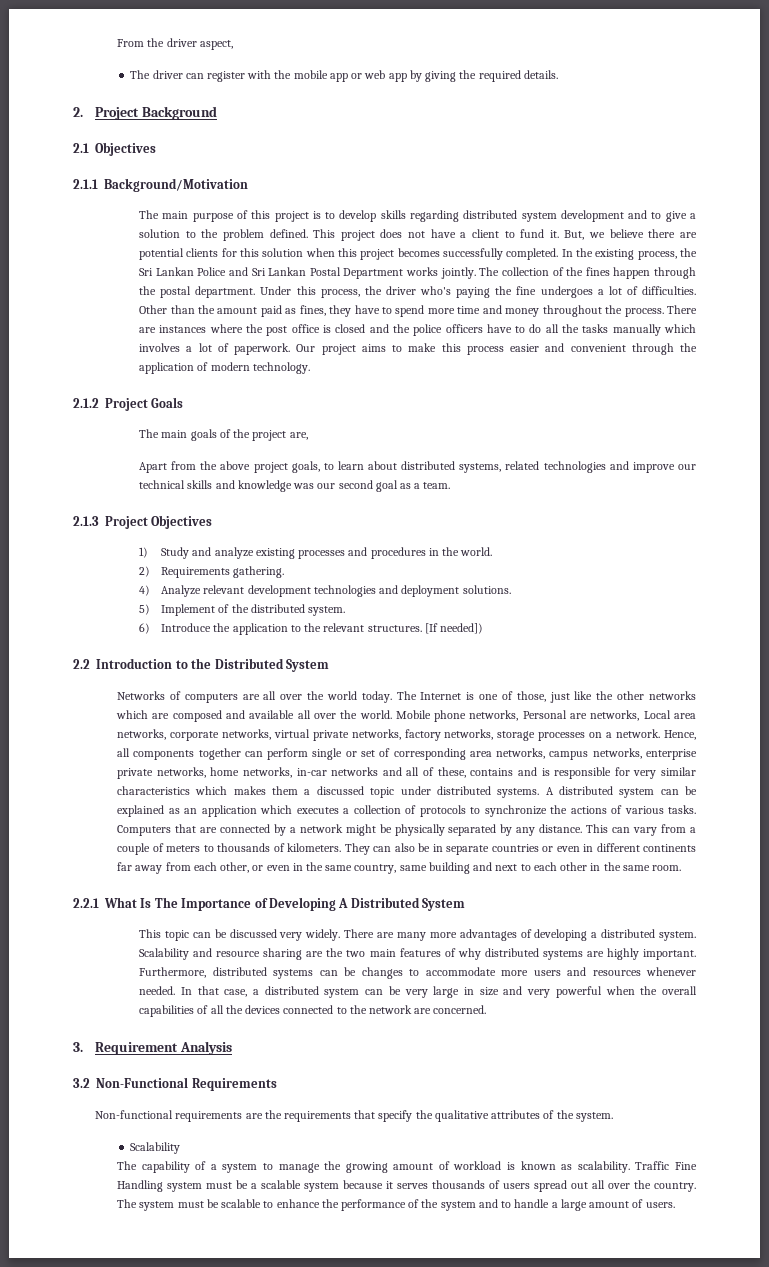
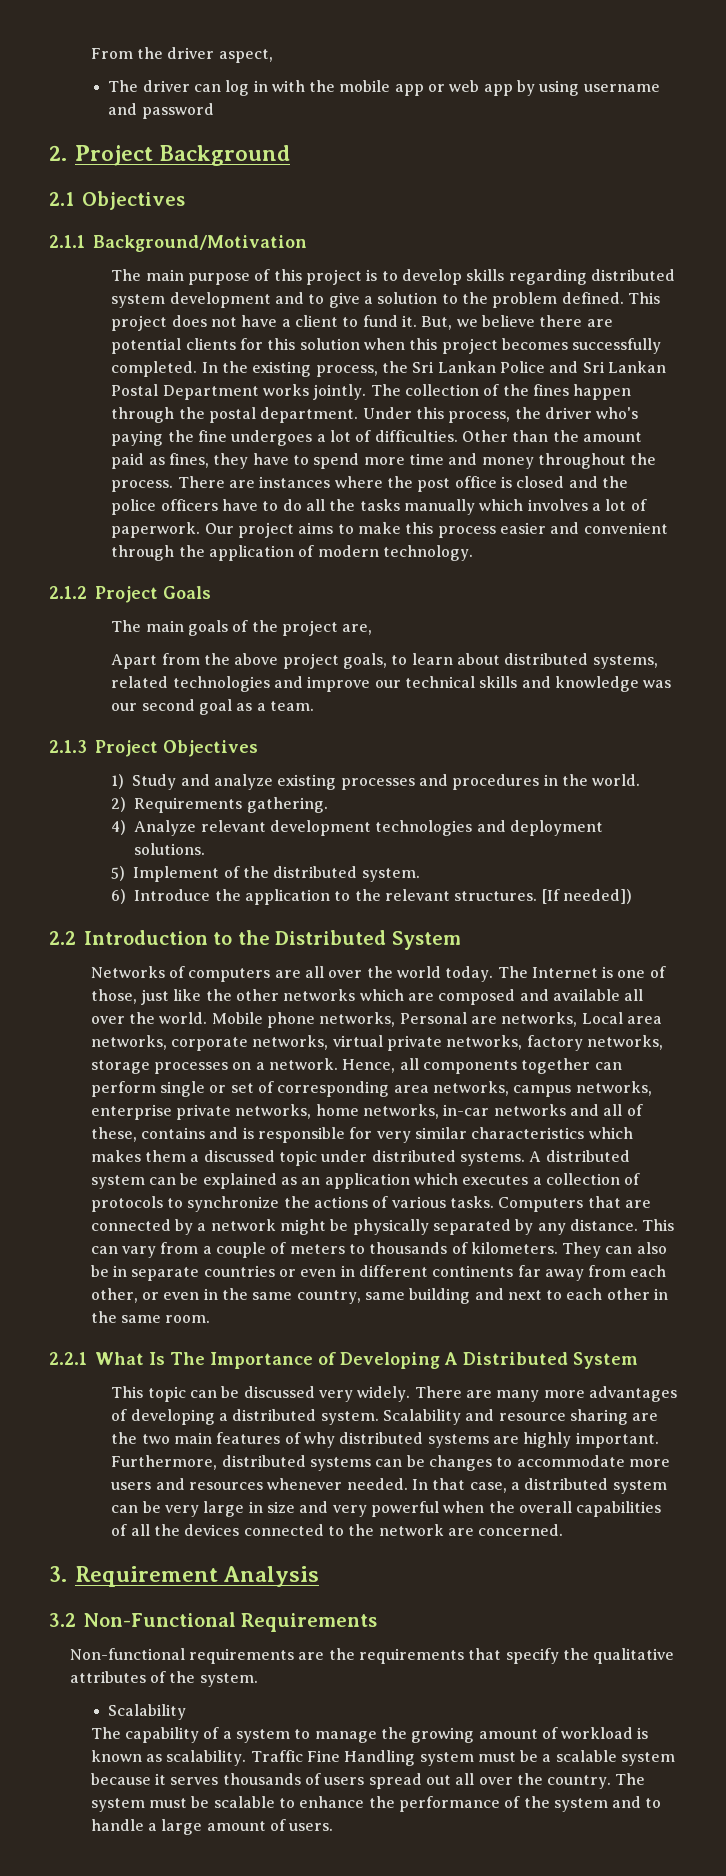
[206,71,245,82] register -> [225,80,268,96] log in
[425,70,558,82] giving the required details. -> [539,80,660,96] [108,103,214,119] using username and password

